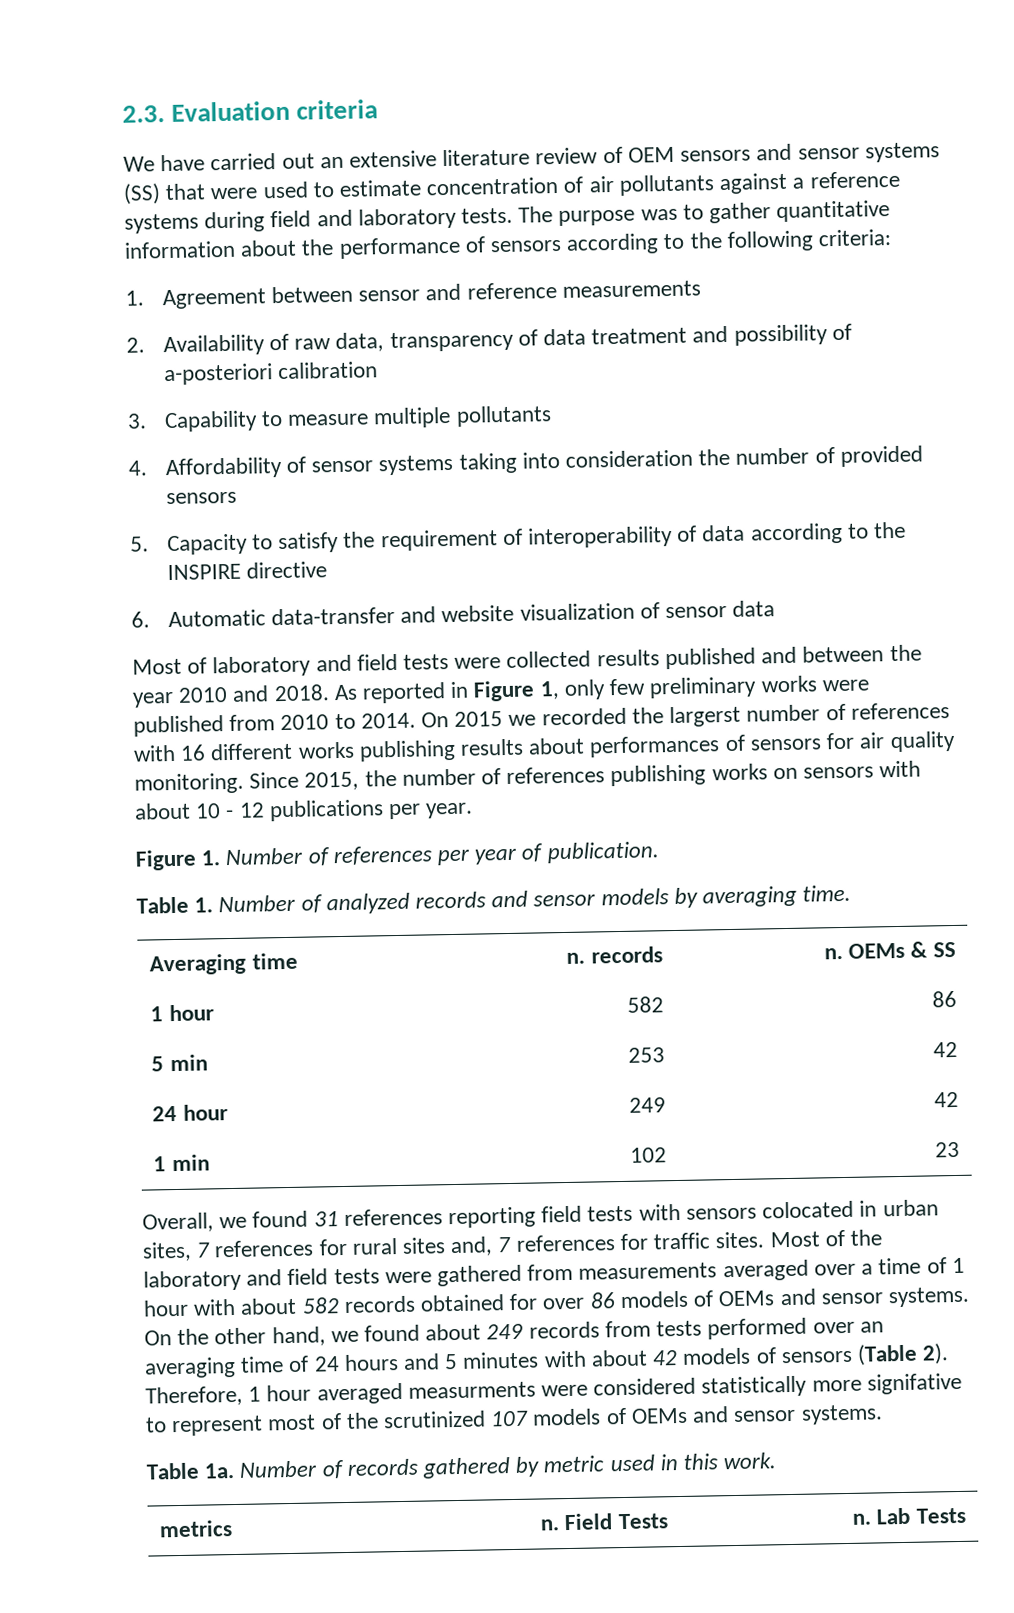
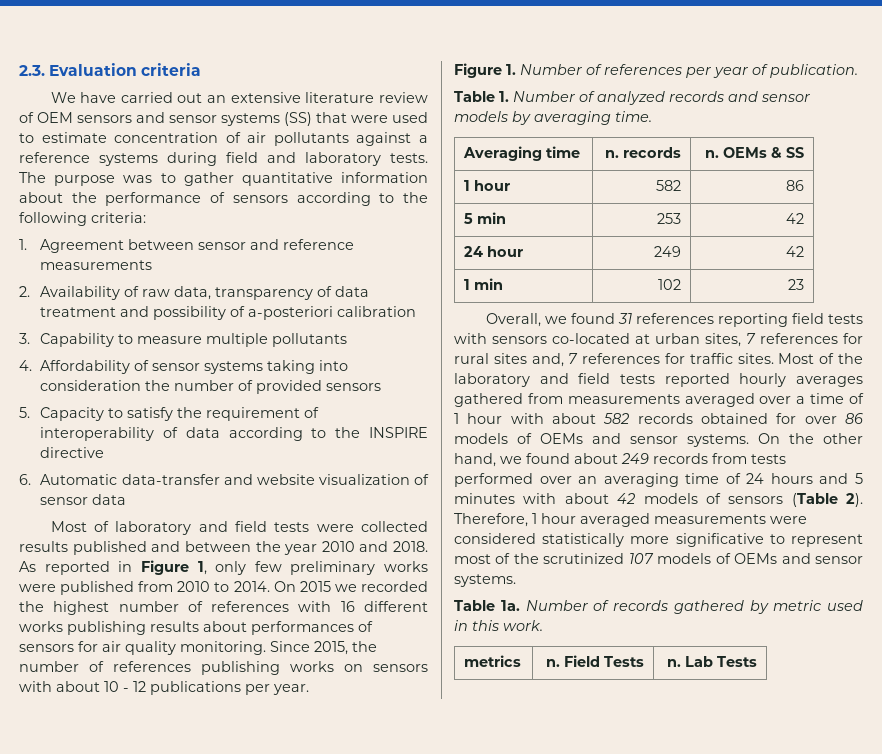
[669,705,742,728] largerst -> [53,601,110,615] highest
[762,1200,878,1219] colocated in -> [552,333,650,344] co-located at
[384,1271,432,1284] were -> [664,373,863,387] reported hourly averages
[407,1381,536,1399] measurments -> [654,514,766,524] measurements
[866,1372,962,1395] signifative -> [675,533,764,547] significative

